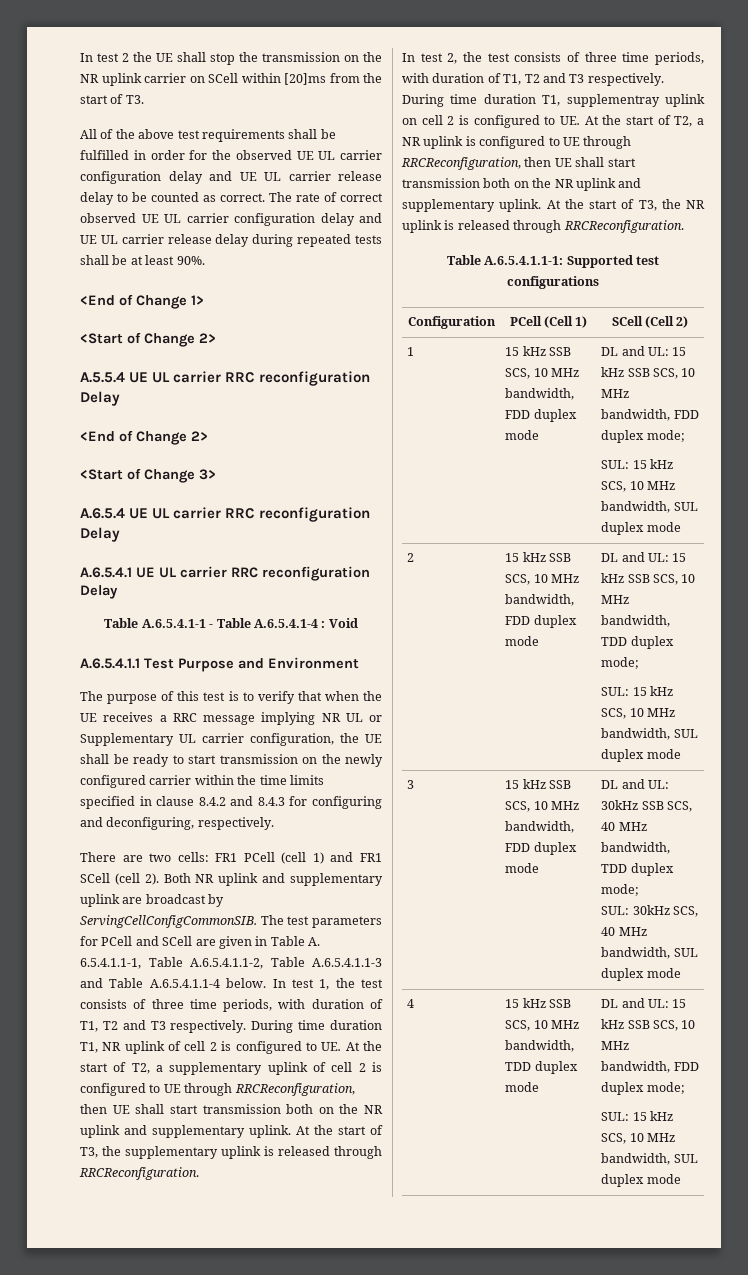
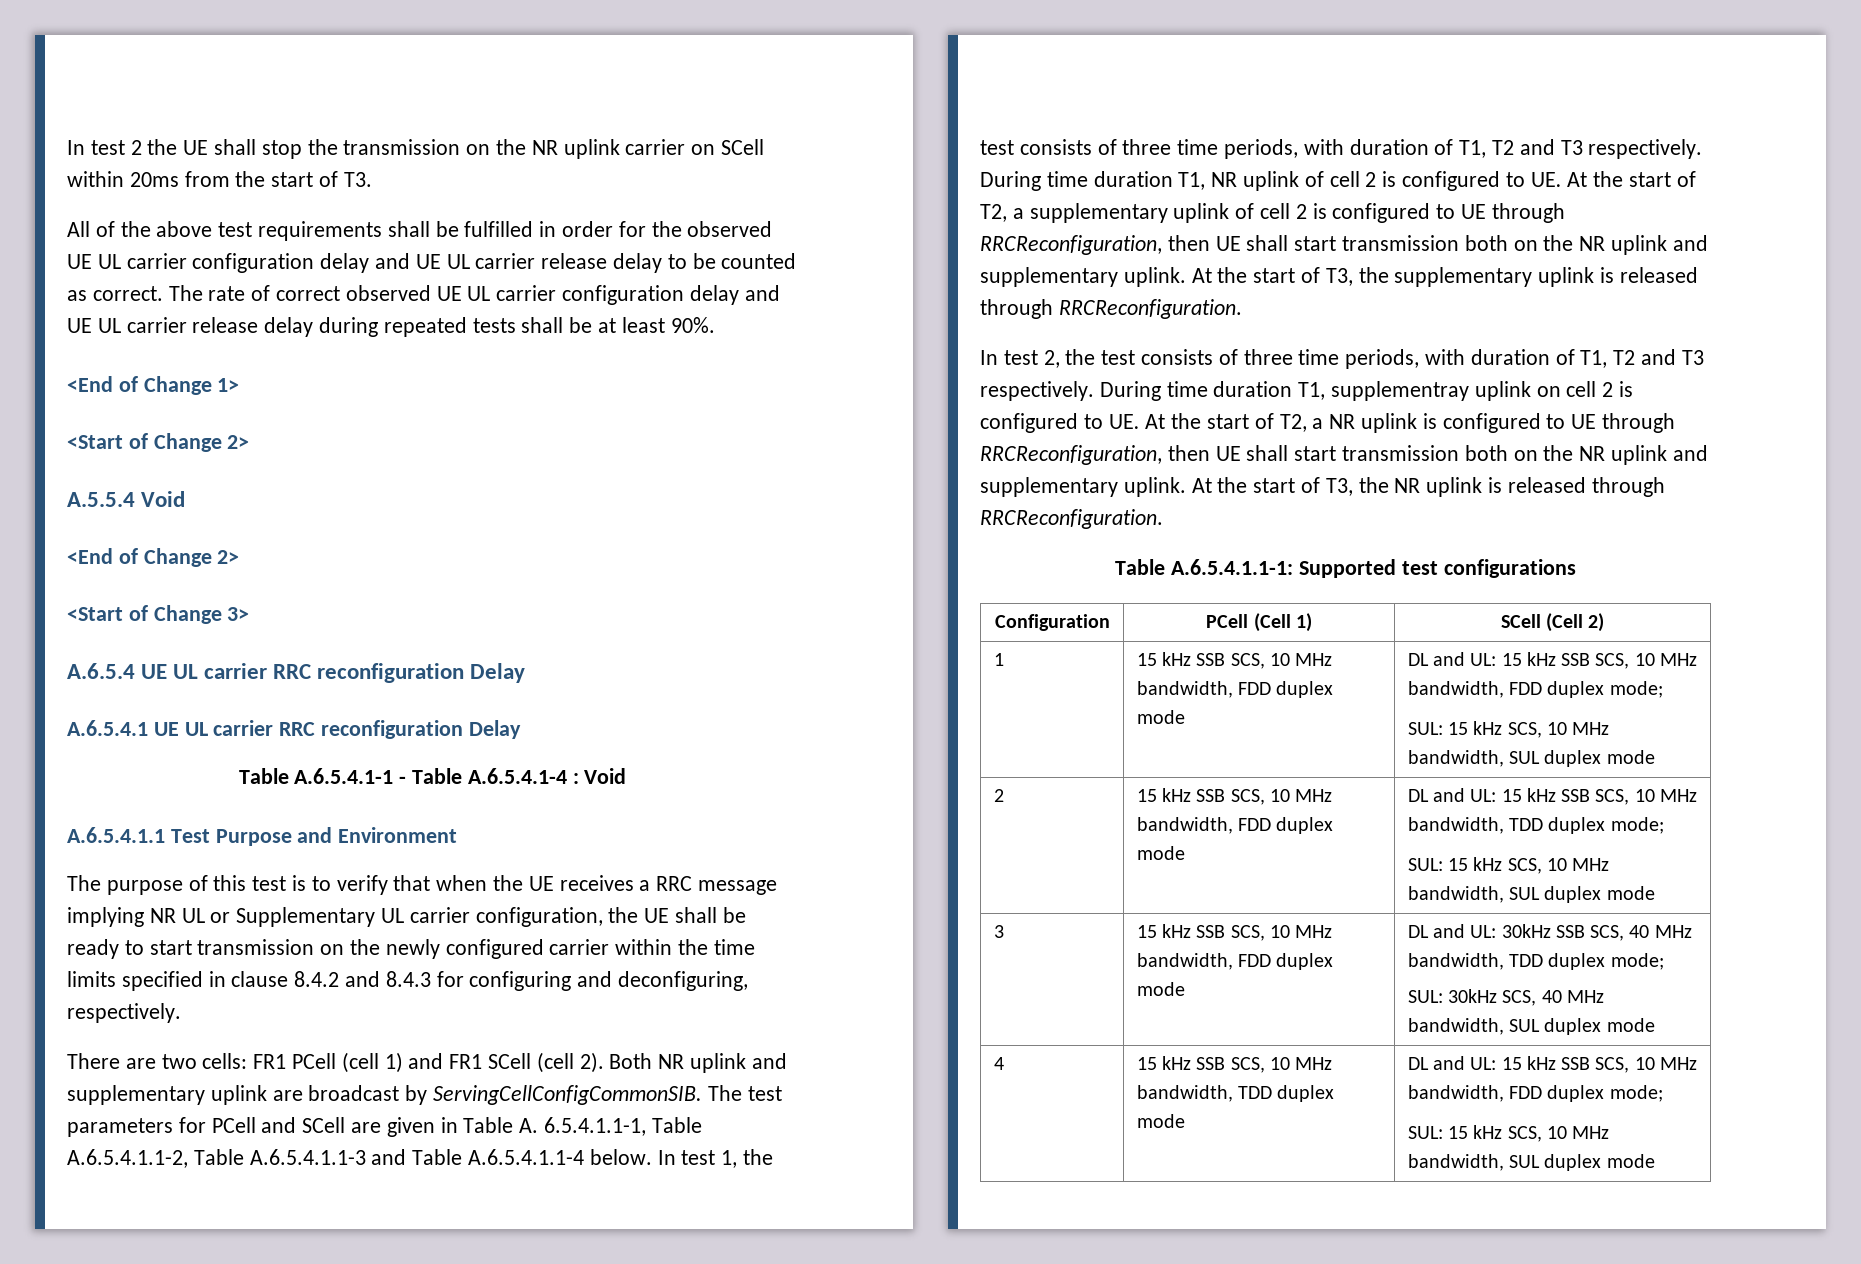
[284,73,326,85] [20]ms -> [129,172,179,187] 20ms
[129,371,371,386] [80,391,120,406] UE UL carrier RRC reconfiguration Delay -> [141,491,186,507] Void

